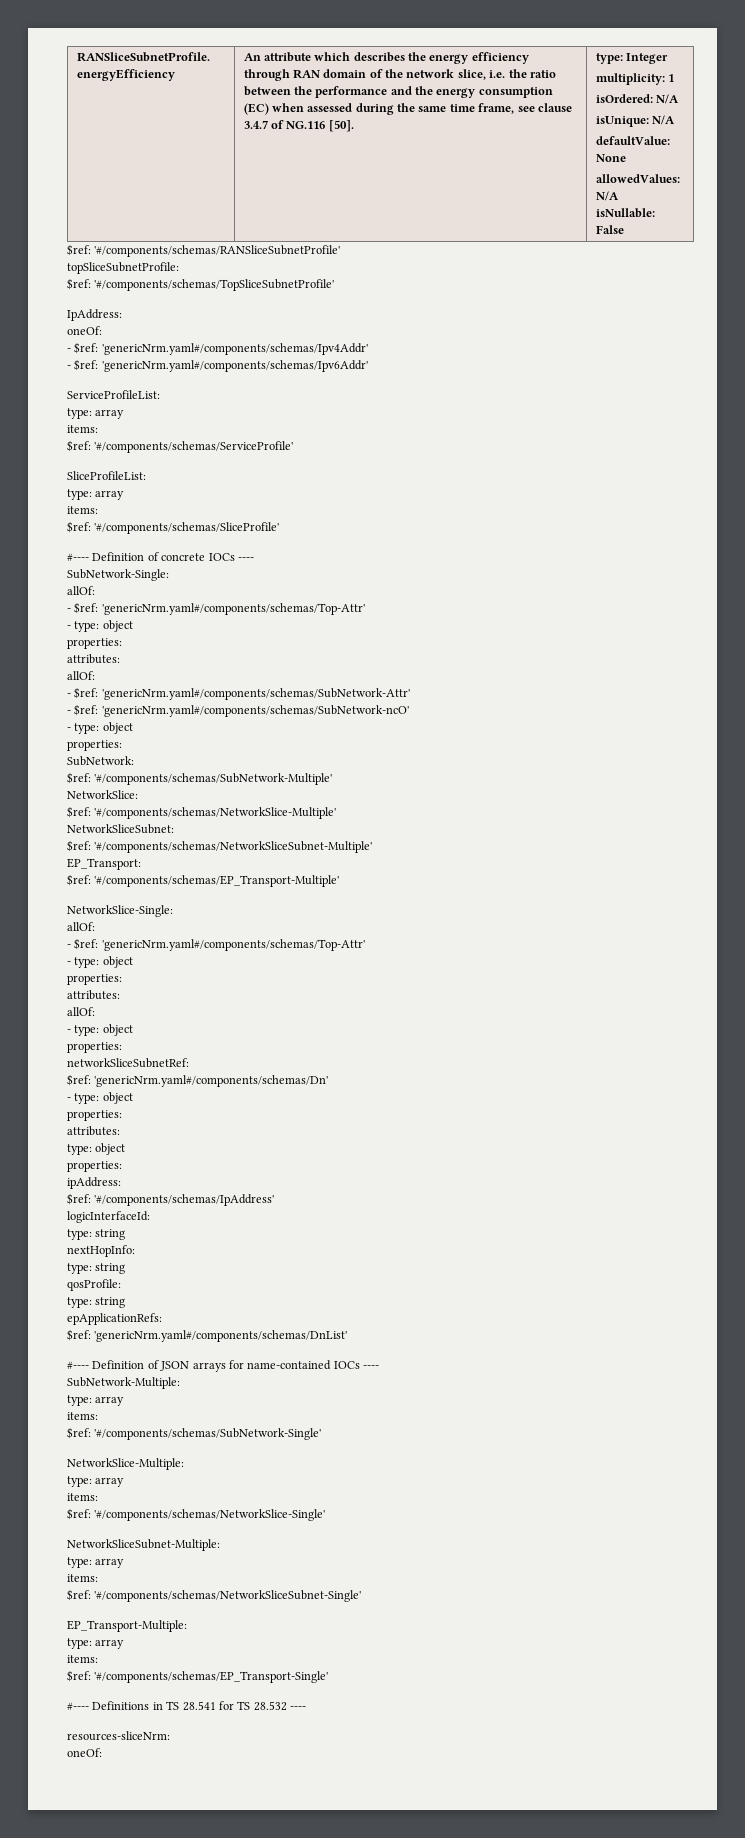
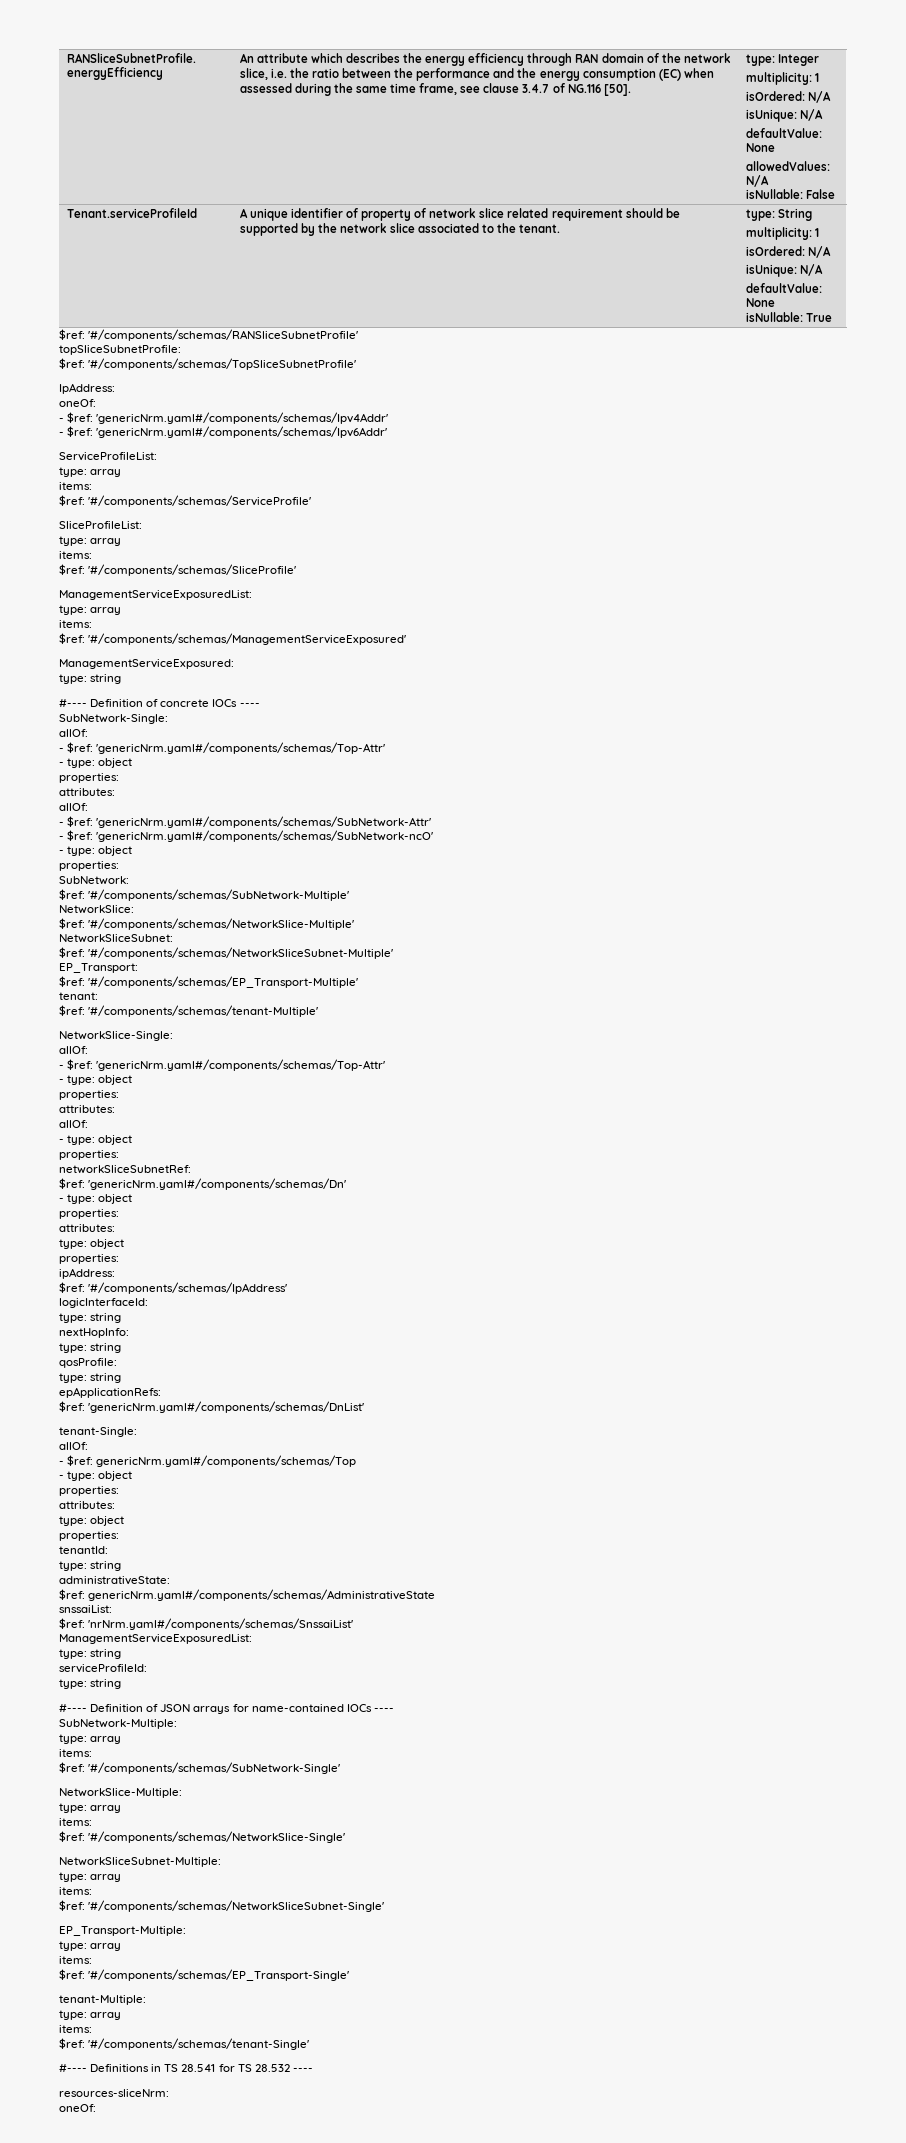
(624, 229) none -> [66,208,197,218] [239,208,680,221] [239,223,561,236] [745,208,812,221] [745,227,819,240] [745,246,831,258] [745,264,823,277] [745,283,822,293] [745,298,775,307] [745,312,832,322] // Tenant.serviceProfileId | A unique identifier of property of network slice related requirement should be supported by the network slice associated to the tenant. | type: String // multiplicity: 1 // isOrdered: N/A // isUnique: N/A // defaultValue: None // isNullable: True
(280, 528) none -> [59,590,252,600] [59,605,122,615] [59,620,92,628] [59,633,407,645] [59,659,234,669] [59,674,122,684] // ManagementServiceExposuredList: // type: array // items: // $ref: '#/components/schemas/ManagementServiceExposured' // ManagementServiceExposured: // type: string
(340, 881) none -> [59,992,98,1000] [59,1005,319,1017] // tenant: // $ref: '#/components/schemas/tenant-Multiple'
(348, 1336) none -> [59,1427,137,1437] [59,1442,88,1450] [59,1455,357,1467] [59,1471,133,1481] [59,1486,119,1496] [59,1501,115,1509] [59,1516,125,1526] [59,1531,119,1541] [59,1546,108,1554] [59,1561,122,1571] [59,1576,170,1585] [59,1589,436,1601] [59,1605,112,1613] [59,1618,354,1630] [59,1634,252,1644] [59,1649,122,1659] [59,1664,147,1673] [59,1679,122,1689] // tenant-Single: // allOf: // - $ref: genericNrm.yaml#/components/schemas/Top // - type: object // properties: // attributes: // type: object // properties: // tenantId: // type: string // administrativeState: // $ref: genericNrm.yaml#/components/schemas/AdministrativeState // snssaiList: // $ref: 'nrNrm.yaml#/components/schemas/SnssaiList' // ManagementServiceExposuredList: // type: string // serviceProfileId: // type: string
(329, 1677) none -> [59,1995,146,2005] [59,2010,122,2020] [59,2025,92,2033] [59,2038,310,2050] // tenant-Multiple: // type: array // items: // $ref: '#/components/schemas/tenant-Single'

